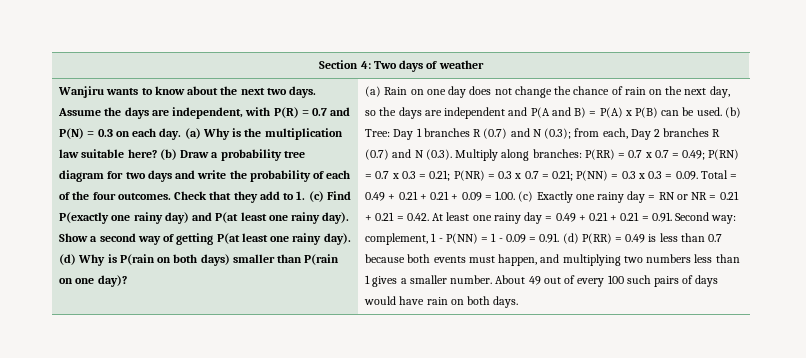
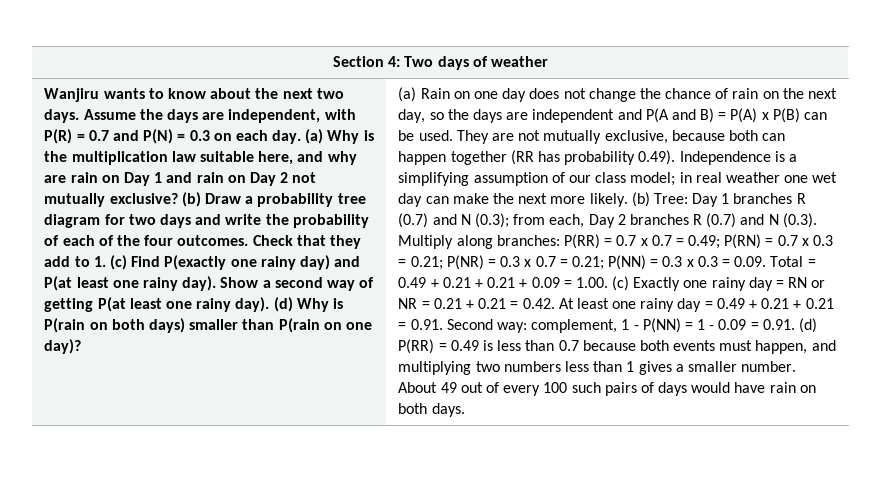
[127,149,157,158] here? -> [258,151,357,165] [44,172,317,186] [44,193,178,207] here, and why are rain on Day 1 and rain on Day 2 not mutually exclusive?
(722, 111) none -> [456,130,786,144] [398,150,797,165] [398,172,838,186] [398,193,628,207] They are not mutually exclusive, because both can happen together (RR has probability 0.49). Independence is a simplifying assumption of our class model; in real weather one wet day can make the next more likely.

